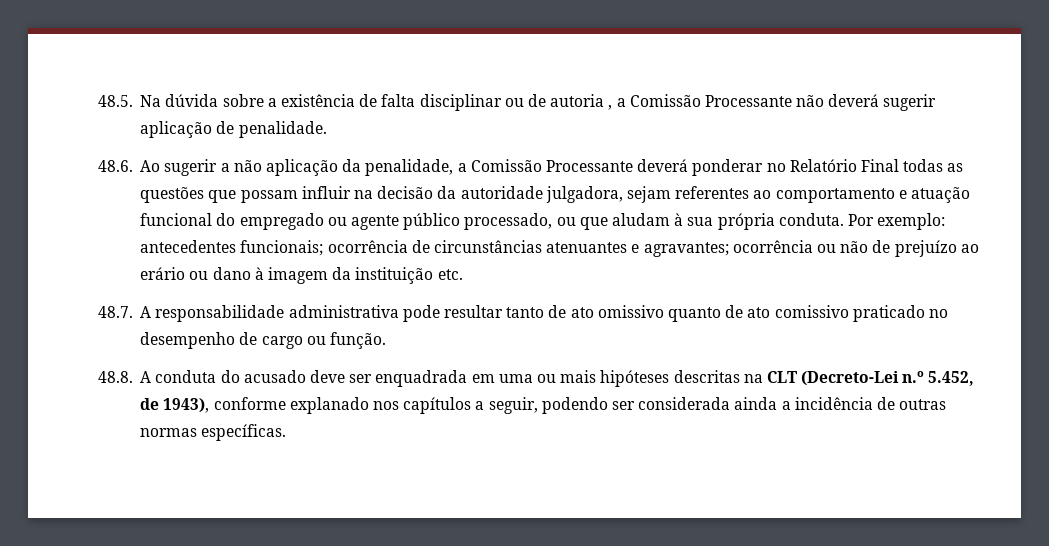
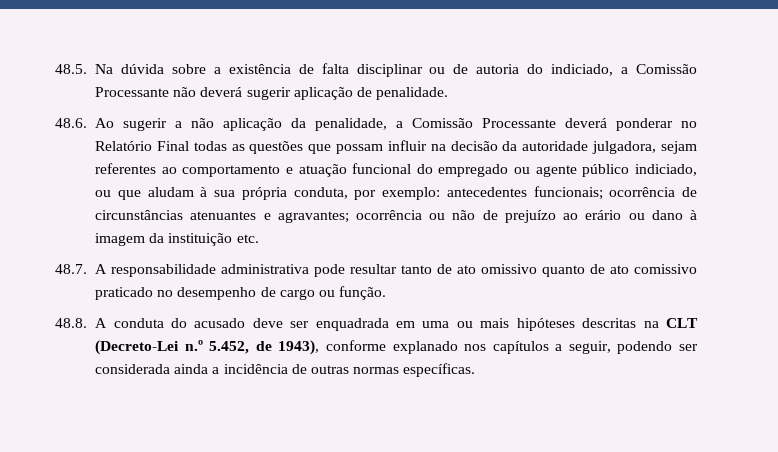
[608,105,613,110] , -> [527,64,614,76] do indiciado,
[464,213,553,230] processado, -> [635,164,698,176] indiciado,
[778,213,874,226] conduta. Por -> [293,187,377,200] conduta, por

